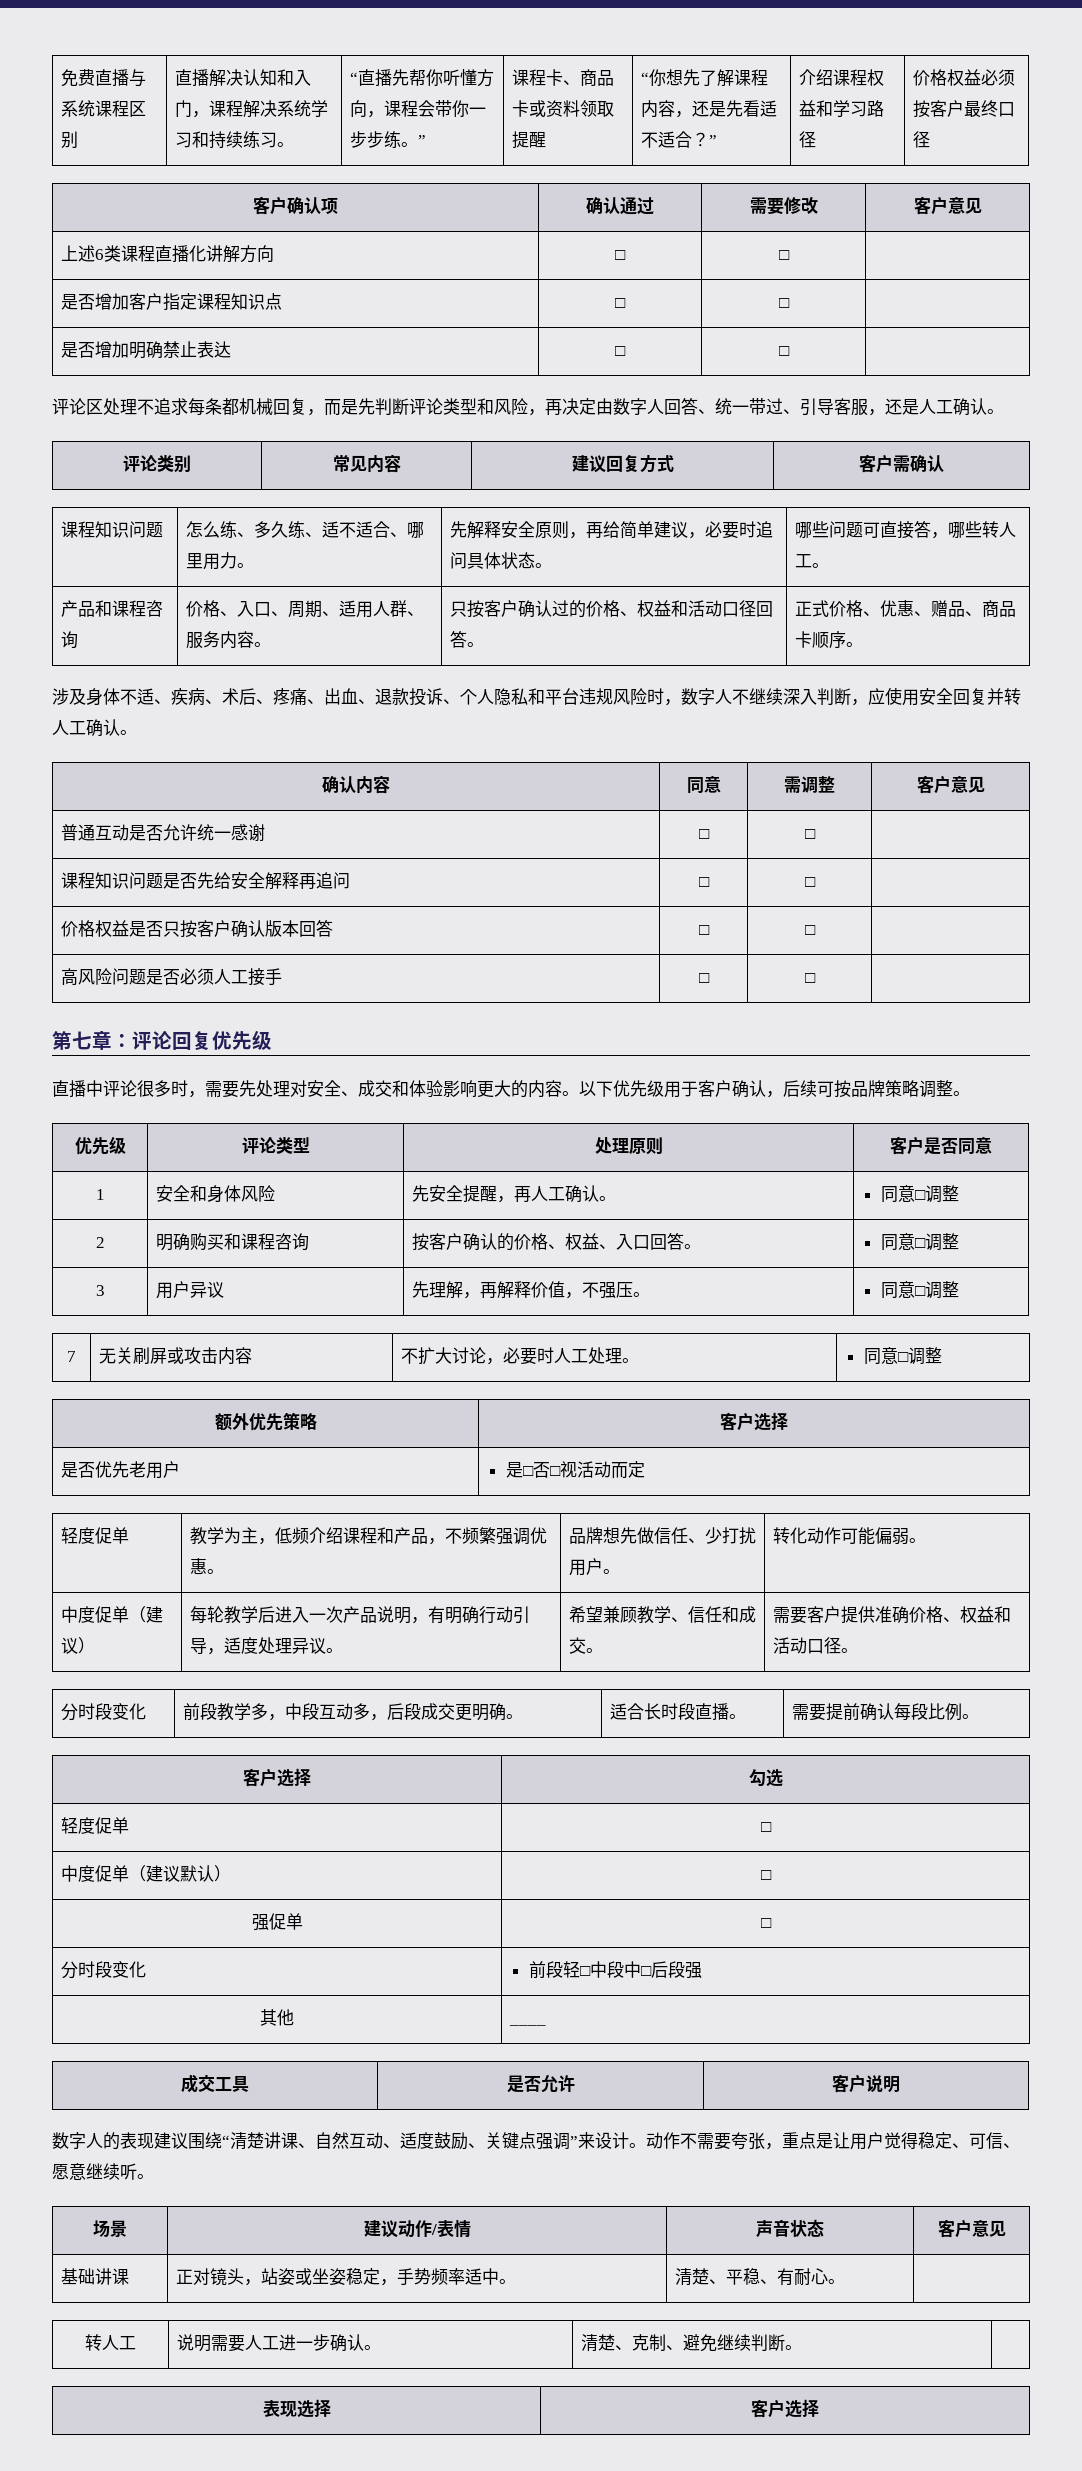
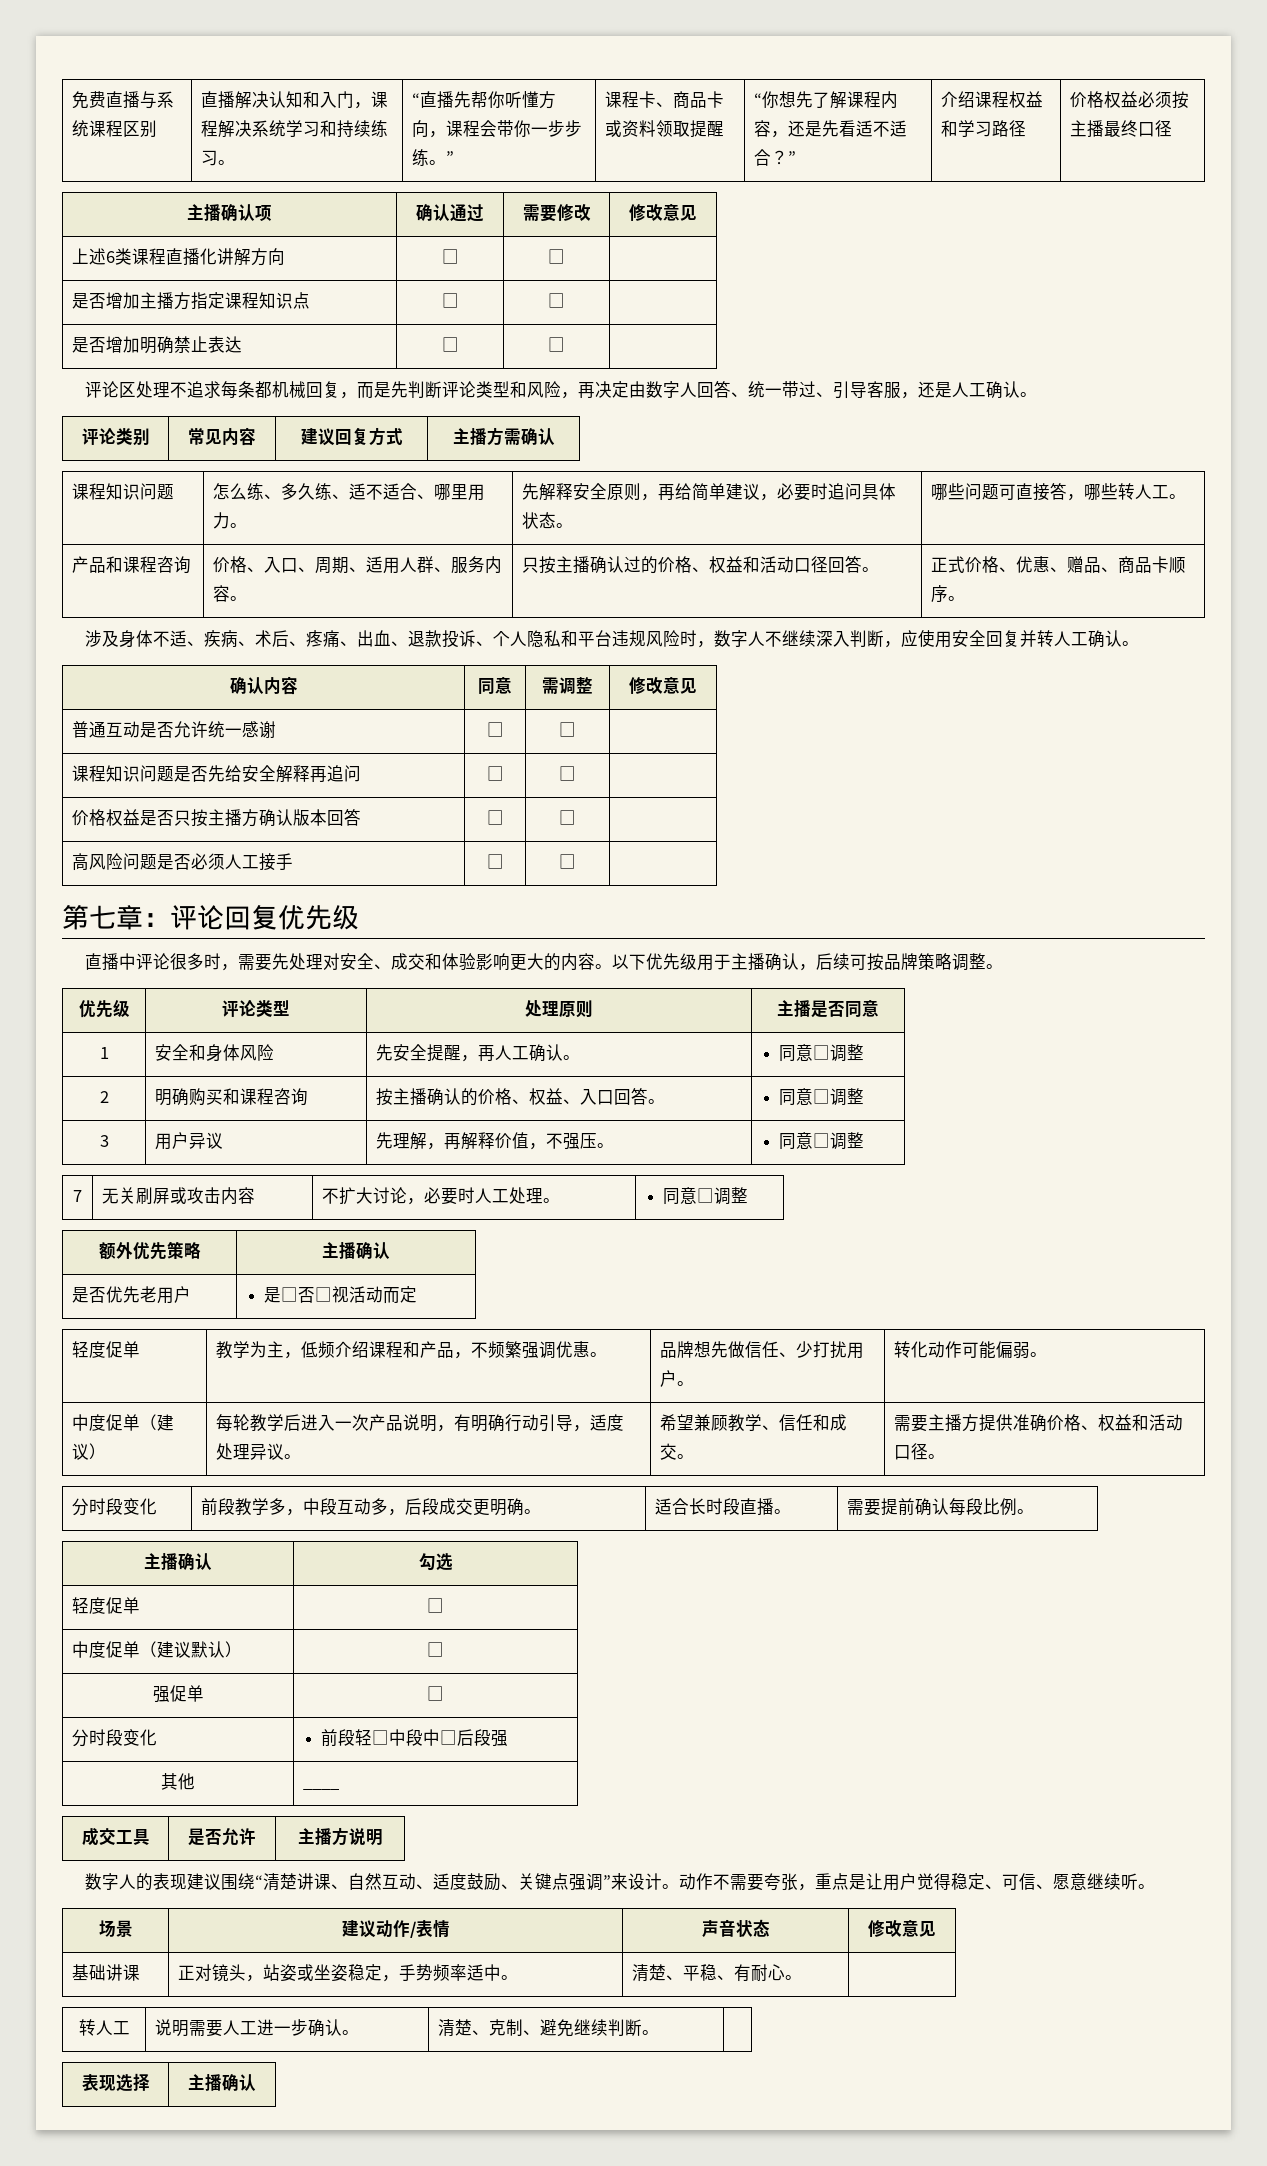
[929,100,964,117] 客户 -> [1070,120,1105,138] 主播
[253,196,287,215] 客户 -> [187,204,221,221] 主播
[913,196,948,215] 客户 -> [629,203,663,221] 修改
[128,293,163,310] 客户 -> [140,292,192,310] 主播方
[859,454,893,473] 客户 -> [452,427,504,446] 主播方
[483,600,518,617] 客户 -> [556,556,591,574] 主播
[916,775,951,794] 客户 -> [629,676,663,694] 修改
[196,920,231,937] 客户 -> [208,809,260,827] 主播方
[698,1080,732,1097] 客户 -> [730,953,765,971] 主播
[890,1136,924,1155] 客户 -> [777,1000,811,1017] 主播
[428,1233,463,1250] 客户 -> [393,1088,428,1106] 主播
[720,1412,788,1431] 客户选择 -> [322,1242,391,1260] 主播确认
[806,1606,841,1623] 客户 -> [928,1414,980,1432] 主播方
[243,1768,311,1787] 客户选择 -> [144,1553,212,1571] 主播确认
[832,2074,866,2093] 客户 -> [297,1827,349,1846] 主播方
[937,2219,972,2238] 客户 -> [868,1919,902,1937] 修改
[751,2399,819,2418] 客户选择 -> [188,2074,256,2092] 主播确认

